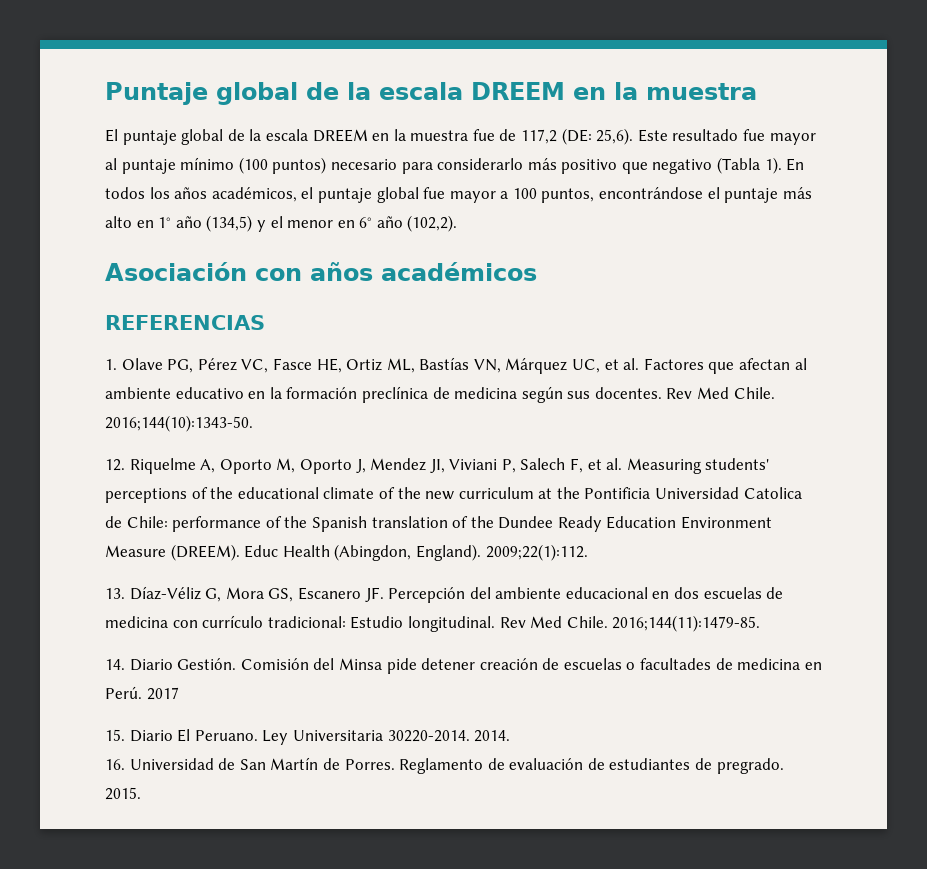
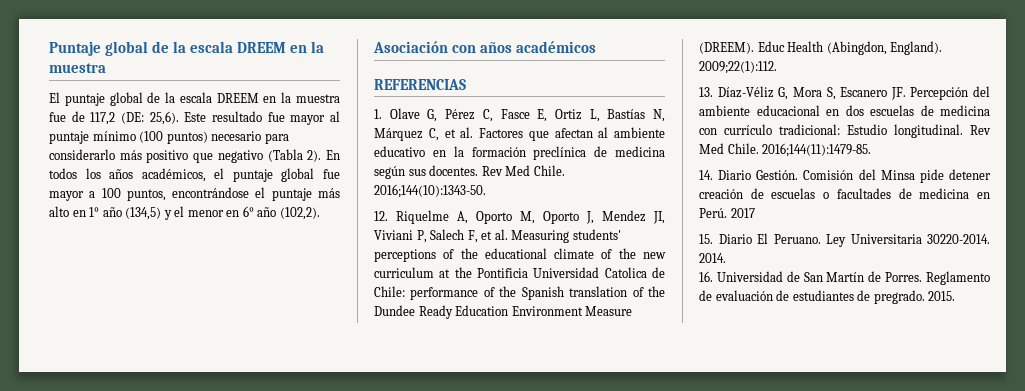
[764,157,782,174] 1). -> [307,150,322,162] 2).
[167,357,601,374] PG, Pérez VC, Fasce HE, Ortiz ML, Bastías VN, Márquez UC, -> [427,109,665,122] [374,128,439,141] G, Pérez C, Fasce E, Ortiz L, Bastías N, Márquez C,
[268,588,294,602] GS, -> [826,87,836,100] S,

